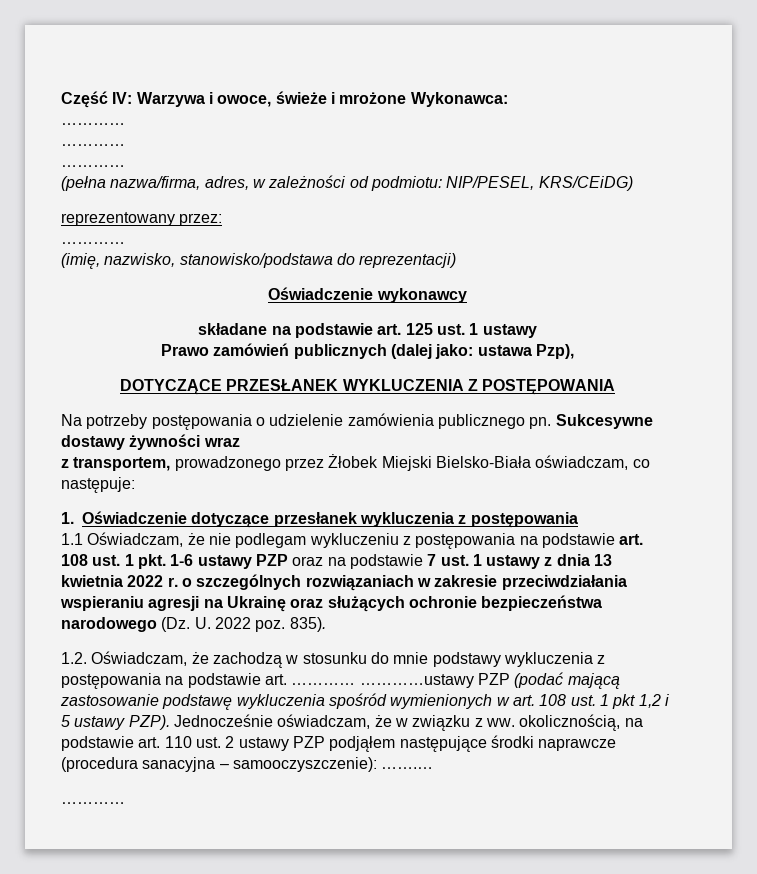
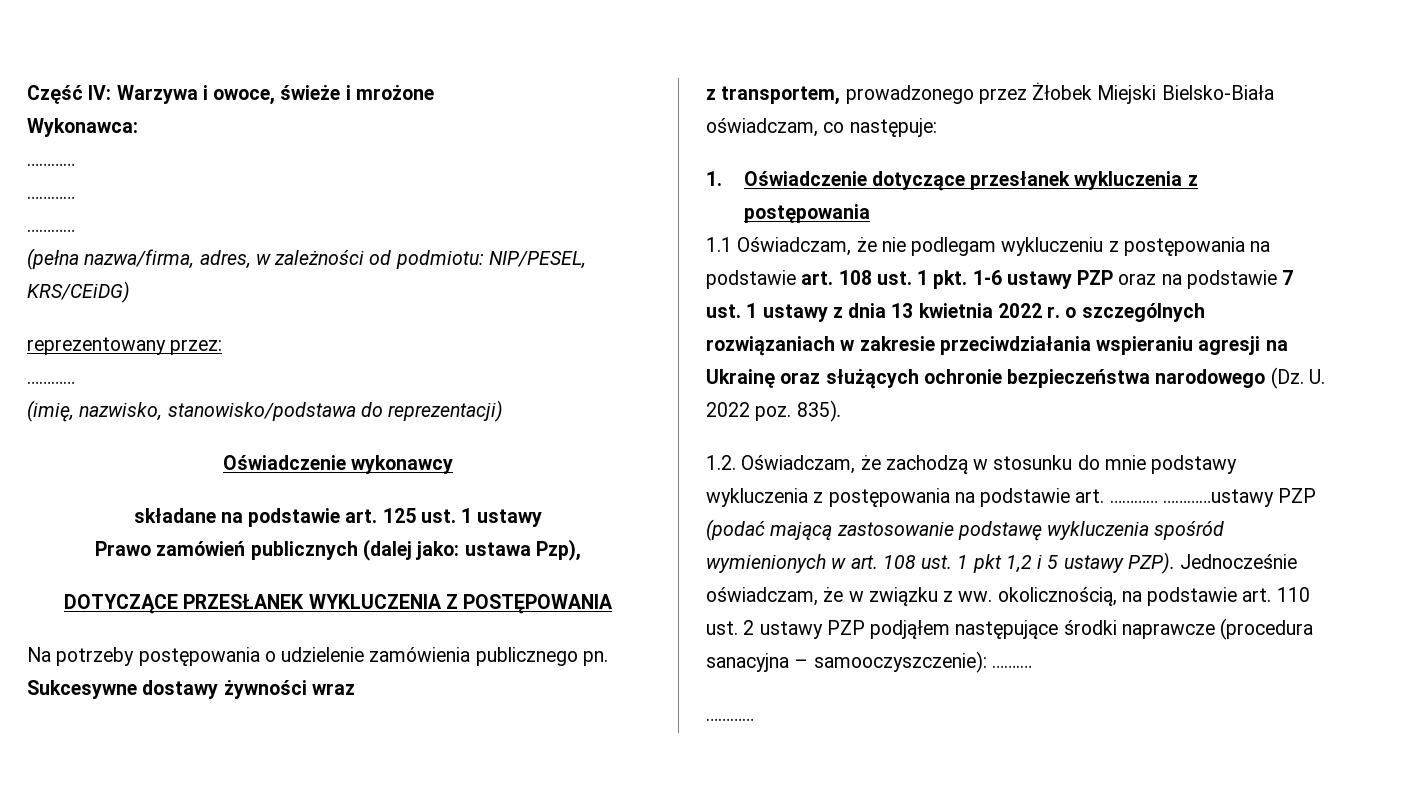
(407, 98) none -> (434, 92) //

